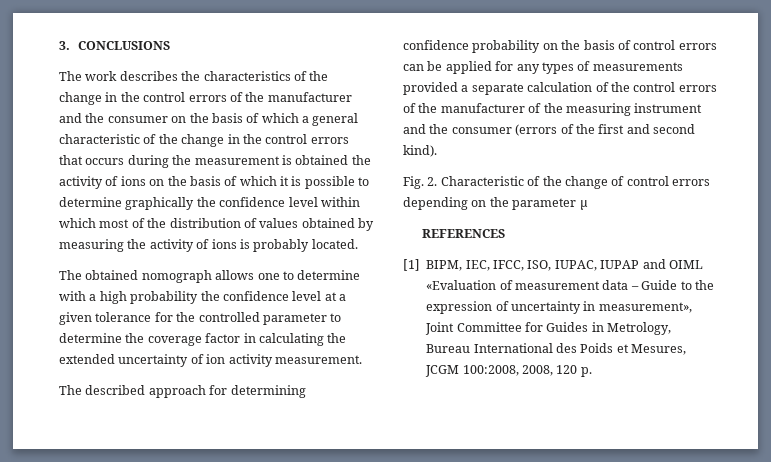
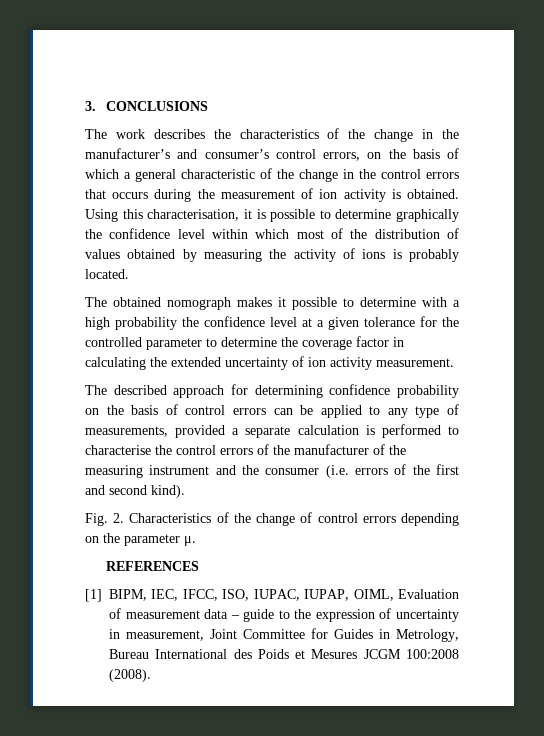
[143,92,352,102] [59,113,168,123] control errors of the manufacturer and the consumer -> [85,148,360,161] manufacturer’s and consumer’s control errors,
[281,155,371,165] [59,176,277,189] is obtained the activity of ions on the basis of which -> [301,188,460,202] [85,209,240,222] of ion activity is obtained. Using this characterisation,
[215,270,280,280] allows one -> [237,297,337,310] makes it possible
[495,61,683,74] [403,82,609,95] for any types of measurements provided a separate calculation of -> [369,404,459,418] [85,424,460,438] [85,445,151,455] to any type of measurements, provided a separate calculation is performed to characterise
[515,124,558,136] (errors -> [325,465,388,478] (i.e. errors
[440,176,524,186] Characteristic -> [129,513,212,523] Characteristics
[579,200,588,210] μ -> [184,536,196,546] μ.
[600,259,703,269] [426,280,497,290] IUPAP and OIML «Evaluation -> [304,589,459,601] IUPAP, OIML, Evaluation
[641,280,678,290] Guide -> [243,609,275,622] guide
[598,302,692,313] measurement», -> [126,630,204,641] measurement,
[631,344,687,355] [425,365,592,377] Mesures, JCGM 100:2008, 2008, 120 р. -> [311,649,459,659] [109,669,151,682] Mesures JCGM 100:2008 (2008).

